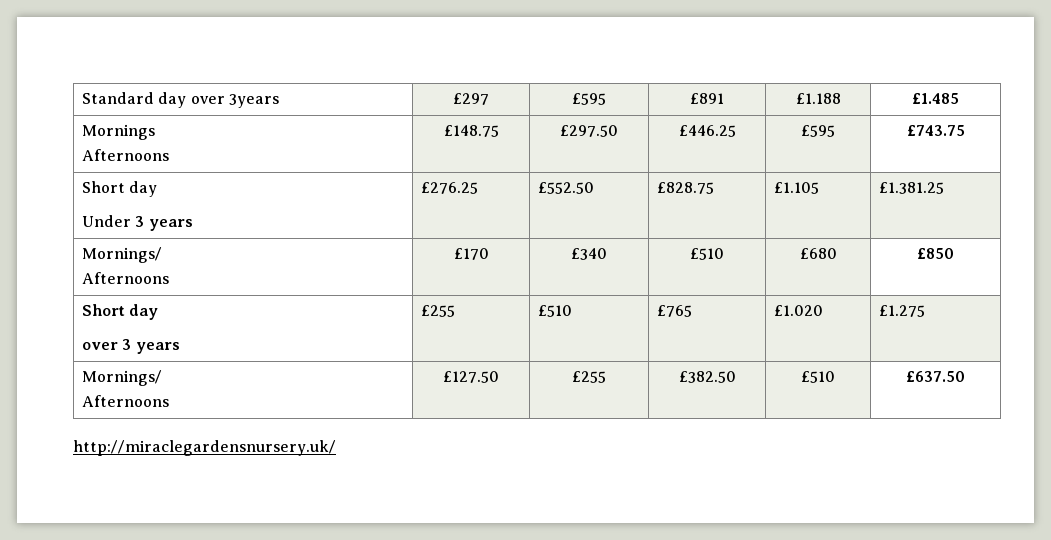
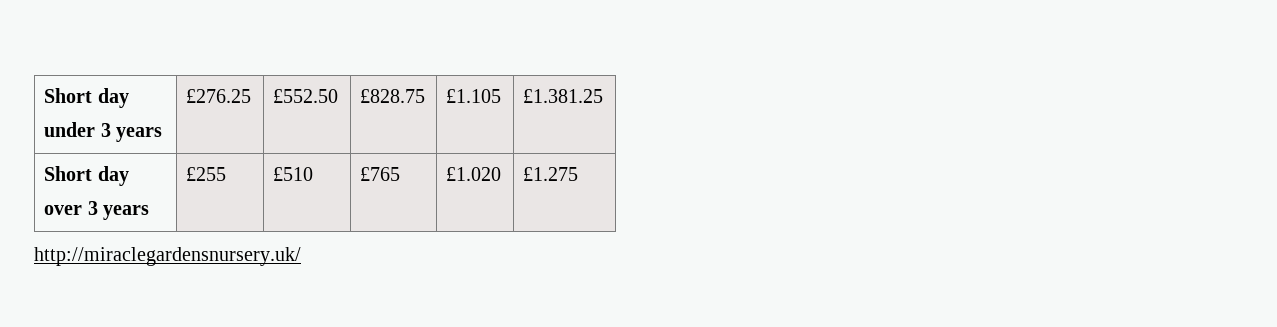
[82,92,279,108] [453,93,489,105] [572,93,606,105] [690,93,724,104] [795,93,841,104] [912,93,959,104] [82,124,156,140] [82,149,170,161] [443,125,499,137] [560,125,618,137] [678,125,736,137] [801,125,835,137] [906,125,965,136] [82,181,158,197] [82,215,132,227] Standard day over 3years | £297 | £595 | £891 | £1.188 | £1.485 // Mornings // Afternoons | £148.75 | £297.50 | £446.25 | £595 | £743.75 // Short day // Under -> [44,88,129,108] [44,122,96,137] Short day // under
[82,247,163,263] [82,272,170,284] [453,248,489,260] [571,248,607,260] [690,248,724,260] [799,248,837,259] [917,248,954,259] // Mornings/ // Afternoons | £170 | £340 | £510 | £680 | £850 -> (604, 96) none
[82,370,163,386] [82,395,170,407] [443,371,499,383] [572,371,606,383] [678,371,736,383] [801,371,835,383] [906,371,965,382] // Mornings/ // Afternoons | £127.50 | £255 | £382.50 | £510 | £637.50 -> (579, 174) none

